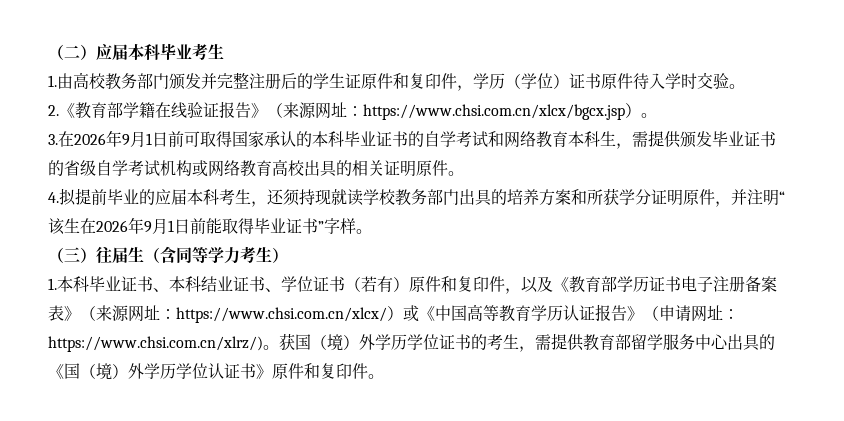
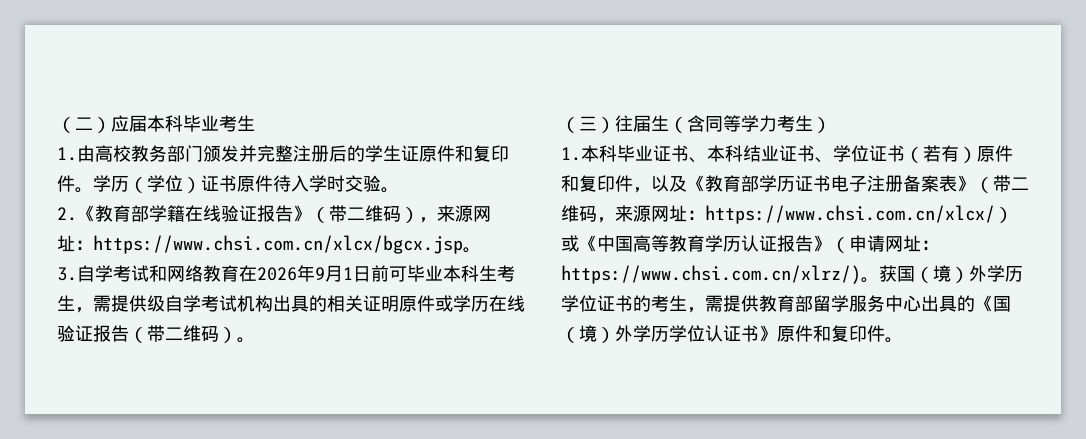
[457,85,473,91] ， -> [75,187,93,193] 。
(283, 110) none -> [329,205,437,223] 带二维码），
[625,103,641,118] ） -> (463, 244) none
(58, 139) none -> [77,265,239,282] 自学考试和网络教育
[200,130,776,149] [48,159,305,177] 取得国家承认的本科毕业证书的自学考试和网络教育本科生，需提供颁发毕业证书的省级自学考试机构或网络教育高校 -> [407,265,515,282] [57,295,273,313] 毕业本科生考生，需提供级自学考试机构
[448,171,464,176] [48,188,785,207] [48,217,356,235] 。 // 4.拟提前毕业的应届本科考生，还须持现就读学校教务部门出具的培养方案和所获学分证明原件，并注明“该生在2026年9月1日前能取得毕业证书”字样 -> [435,295,525,312] [57,325,237,343] 或学历在线验证报告（带二维码）
(96, 313) none -> [993,175,1029,192] [561,205,615,223] 带二维码，

